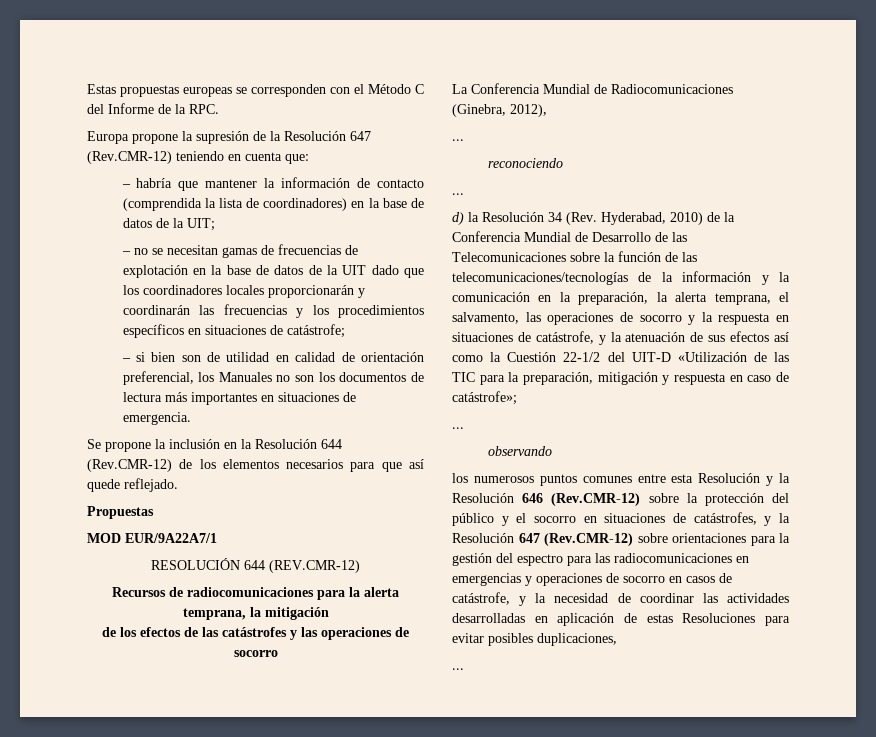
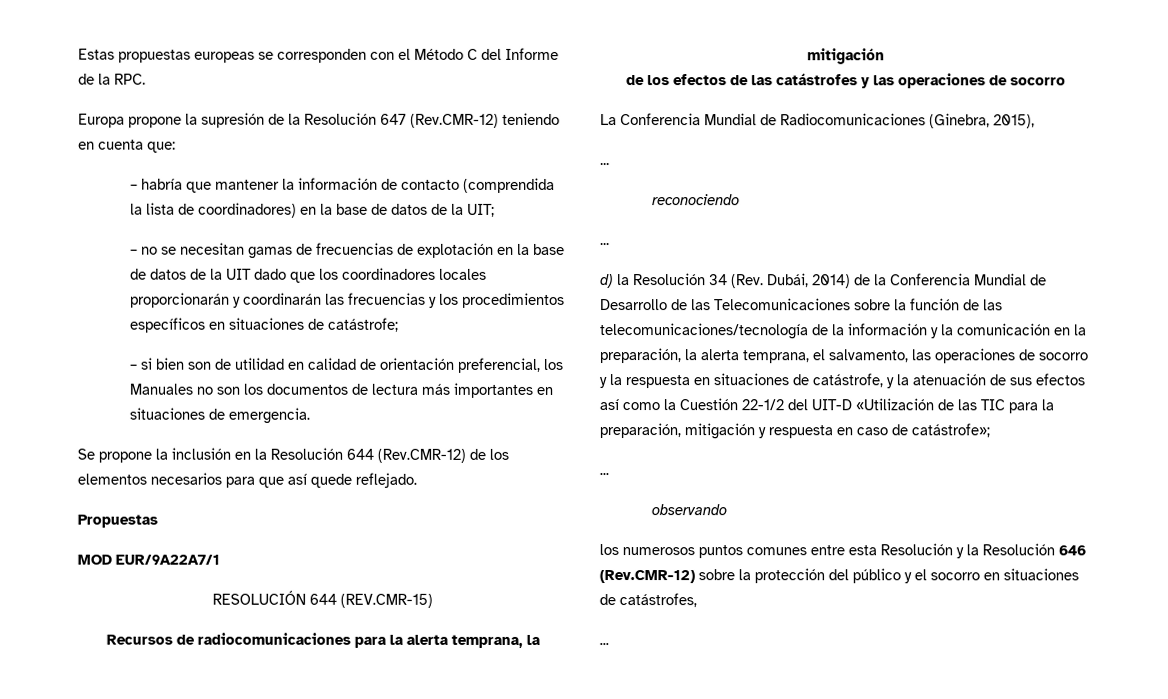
[269,560,360,573] (REV.CMR-12) -> [340,593,433,608] (REV.CMR-15)
[510,104,547,117] 2012), -> [993,114,1035,129] 2015),
[601,212,703,225] Hyderabad, 2010) -> [767,273,851,289] Dubái, 2014)
[452,272,628,285] telecomunicaciones/tecnologías -> [600,323,809,340] telecomunicaciones/tecnología
[764,513,790,526] [452,533,790,546] [452,553,749,566] [452,573,732,586] [452,592,789,606] [452,613,790,626] [452,633,617,646] y la Resolución 647 (Rev.CMR-12) sobre orientaciones para la gestión del espectro para las radiocomunicaciones en emergencias y operaciones de socorro en casos de catástrofe, y la necesidad de coordinar las actividades desarrolladas en aplicación de estas Resoluciones para evitar posibles duplicaciones, -> (697, 600) none

